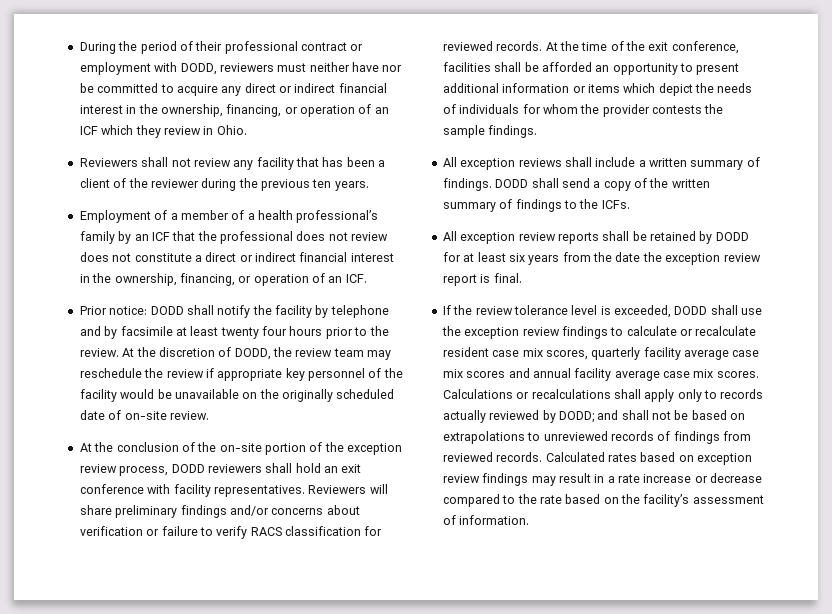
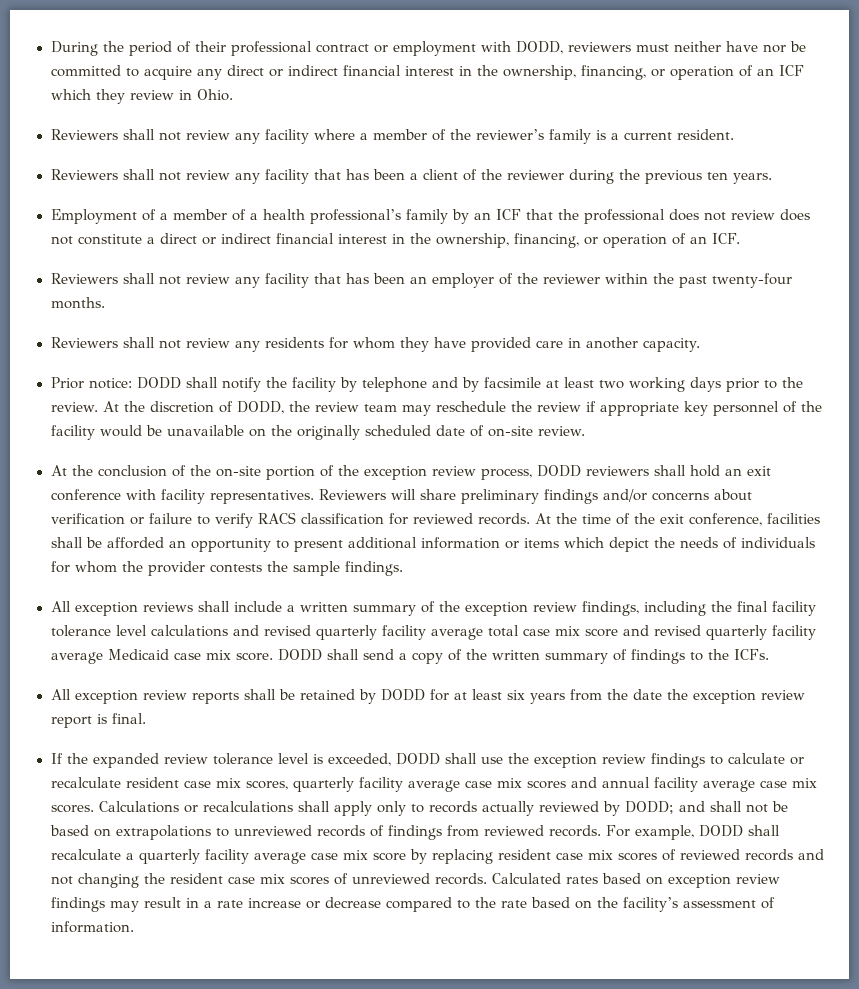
(247, 130) none -> [50,129,734,144] // Reviewers shall not review any facility where a member of the reviewer’s family is a current resident.
(367, 278) none -> [50,273,792,288] [50,297,105,309] [50,337,701,352] // Reviewers shall not review any facility that has been an employer of the reviewer within the past twenty-four months. // Reviewers shall not review any residents for whom they have provided care in another capacity.
[220,326,323,339] twenty four hours -> [598,377,721,392] two working days
[442,178,492,191] findings. -> [438,601,816,616] [50,625,816,640] [50,649,273,664] the exception review findings, including the final facility tolerance level calculations and revised quarterly facility average total case mix score and revised quarterly facility average Medicaid case mix score.
(473, 310) none -> [92,753,159,768] expanded
(543, 457) none -> [605,825,780,840] [50,849,824,864] [50,873,487,888] For example, DODD shall recalculate a quarterly facility average case mix score by replacing resident case mix scores of reviewed records and not changing the resident case mix scores of unreviewed records.

